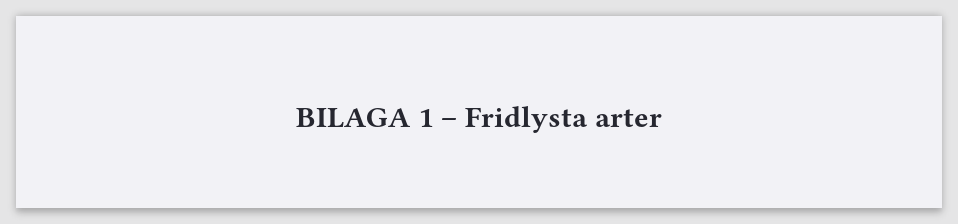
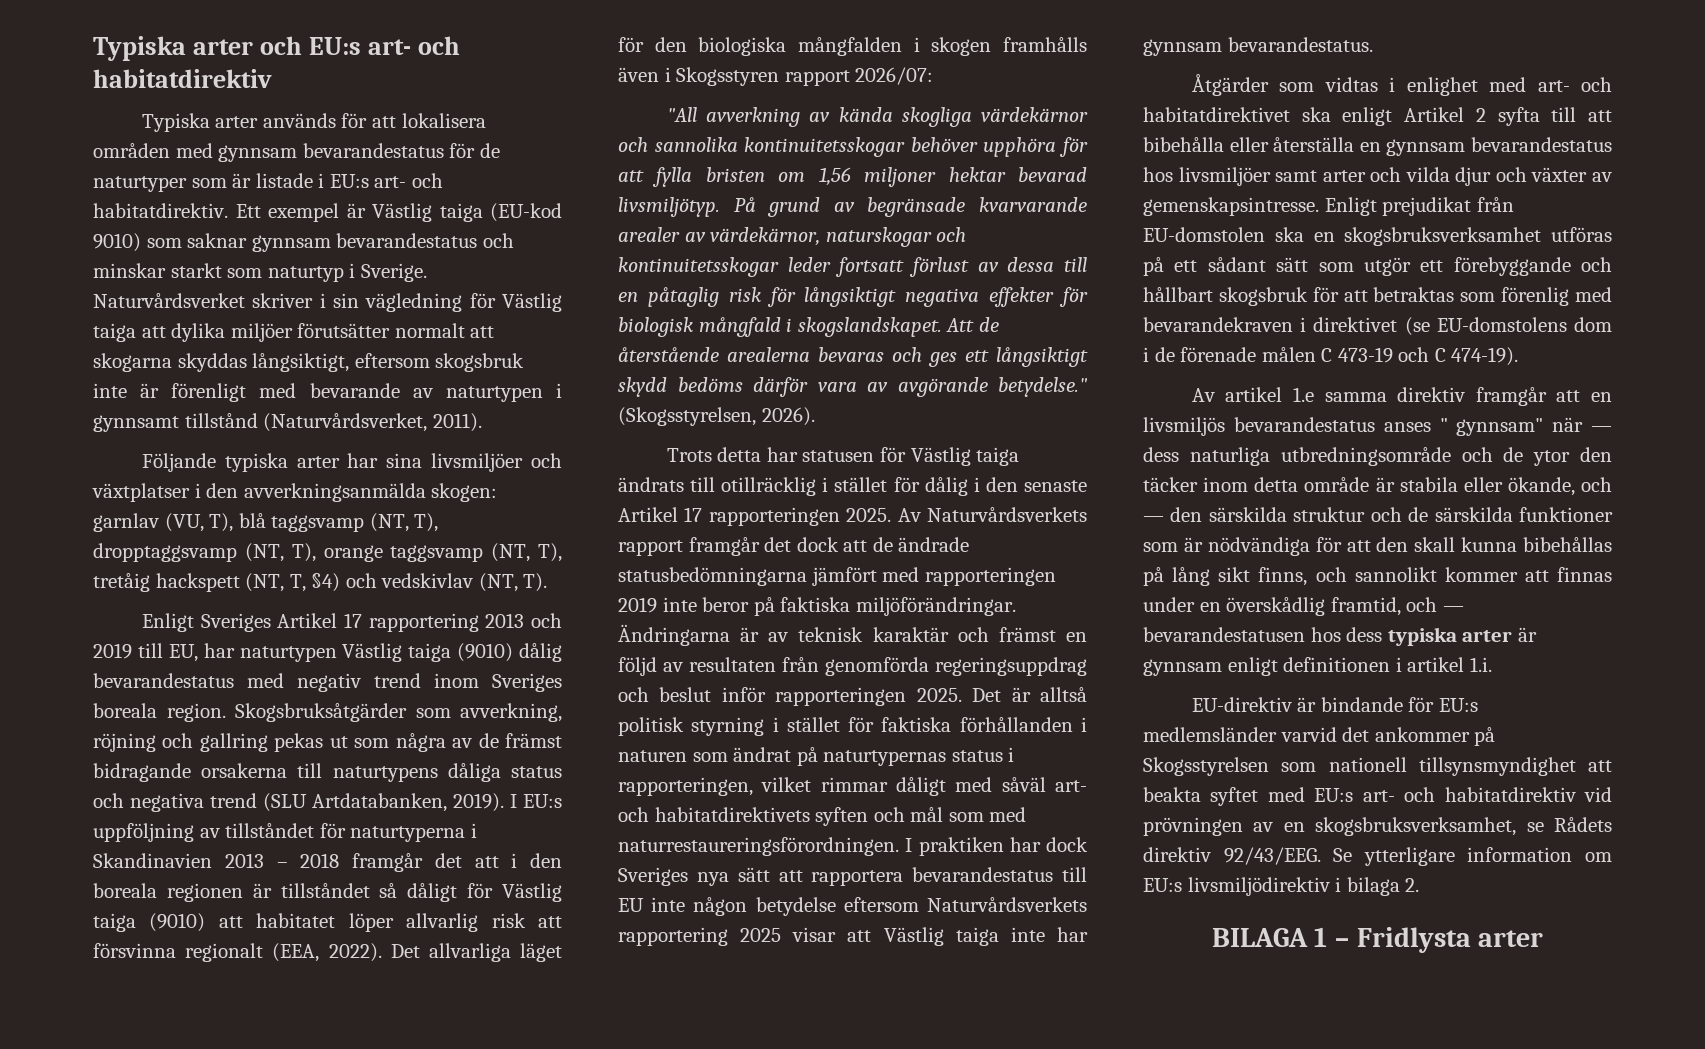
(295, 118) none -> [93,36,461,61] [93,69,272,88] [141,113,486,132] [93,143,500,162] [93,173,443,192] [93,203,562,222] [93,233,514,252] [93,263,427,282] [93,293,562,312] [93,323,495,342] [93,353,525,372] [93,383,562,402] [93,413,482,432] [141,453,562,472] [92,483,498,502] [93,513,439,532] [93,543,562,562] [93,573,548,592] [141,613,562,632] [93,643,562,662] [93,673,562,692] [93,703,562,722] [93,733,562,752] [93,763,562,782] [93,793,562,812] [93,823,477,842] [93,853,562,872] [93,883,562,902] [93,913,562,932] [93,943,562,962] [618,37,1087,56] [618,67,934,86] [666,107,1088,127] [618,137,1088,157] [618,167,1087,187] [618,197,1087,217] [618,227,967,247] [618,257,1087,277] [618,287,1088,307] [618,317,999,337] [618,347,1088,367] [618,377,1088,397] [618,407,815,426] [666,447,1020,466] [618,477,1087,496] [618,507,1087,526] [618,537,970,556] [618,567,1056,586] [618,597,1016,616] [618,624,1087,646] [618,657,1087,676] [618,687,1087,706] [618,717,1087,736] [618,747,1015,766] [618,777,1087,796] [618,807,1027,826] [618,837,1088,856] [618,867,1087,886] [618,897,1087,916] [618,927,1088,946] [1143,37,1373,56] [1191,74,1612,96] [1143,107,1612,126] [1143,137,1612,156] [1143,167,1612,186] [1143,197,1514,216] [1143,227,1612,246] [1143,257,1612,276] [1143,287,1612,306] [1143,317,1612,336] [1143,347,1519,366] [1191,387,1612,406] [1143,417,1612,436] [1143,447,1612,466] [1143,477,1612,496] [1143,507,1613,522] [1143,537,1612,556] [1143,567,1612,586] [1143,597,1464,616] [1143,627,1537,646] [1143,657,1492,676] [1191,697,1479,712] [1143,727,1496,746] [1143,757,1612,776] [1143,787,1612,806] [1143,817,1612,836] [1143,847,1612,866] [1143,877,1420,896] Typiska arter och EU:s art- och habitatdirektiv // Typiska arter används för att lokalisera områden med gynnsam bevarandestatus för de naturtyper som är listade i EU:s art- och habitatdirektiv. Ett exempel är Västlig taiga (EU-kod 9010) som saknar gynnsam bevarandestatus och minskar starkt som naturtyp i Sverige. Naturvårdsverket skriver i sin vägledning för Västlig taiga att dylika miljöer förutsätter normalt att skogarna skyddas långsiktigt, eftersom skogsbruk inte är förenligt med bevarande av naturtypen i gynnsamt tillstånd (Naturvårdsverket, 2011). // Följande typiska arter har sina livsmiljöer och växtplatser i den avverkningsanmälda skogen: garnlav (VU, T), blå taggsvamp (NT, T), dropptaggsvamp (NT, T), orange taggsvamp (NT, T), tretåig hackspett (NT, T, §4) och vedskivlav (NT, T). // Enligt Sveriges Artikel 17 rapportering 2013 och 2019 till EU, har naturtypen Västlig taiga (9010) dålig bevarandestatus med negativ trend inom Sveriges boreala region. Skogsbruksåtgärder som avverkning, röjning och gallring pekas ut som några av de främst bidragande orsakerna till naturtypens dåliga status och negativa trend (SLU Artdatabanken, 2019). I EU:s uppföljning av tillståndet för naturtyperna i Skandinavien 2013 – 2018 framgår det att i den boreala regionen är tillståndet så dåligt för Västlig taiga (9010) att habitatet löper allvarlig risk att försvinna regionalt (EEA, 2022). Det allvarliga läget för den biologiska mångfalden i skogen framhålls även i Skogsstyren rapport 2026/07: // "All avverkning av kända skogliga värdekärnor och sannolika kontinuitetsskogar behöver upphöra för att fylla bristen om 1,56 miljoner hektar bevarad livsmiljötyp. På grund av begränsade kvarvarande arealer av värdekärnor, naturskogar och kontinuitetsskogar leder fortsatt förlust av dessa till en påtaglig risk för långsiktigt negativa effekter för biologisk mångfald i skogslandskapet. Att de återstående arealerna bevaras och ges ett långsiktigt skydd bedöms därför vara av avgörande betydelse." (Skogsstyrelsen, 2026). // Trots detta har statusen för Västlig taiga ändrats till otillräcklig i stället för dålig i den senaste Artikel 17 rapporteringen 2025. Av Naturvårdsverkets rapport framgår det dock att de ändrade statusbedömningarna jämfört med rapporteringen 2019 inte beror på faktiska miljöförändringar. Ändringarna är av teknisk karaktär och främst en följd av resultaten från genomförda regeringsuppdrag och beslut inför rapporteringen 2025. Det är alltså politisk styrning i stället för faktiska förhållanden i naturen som ändrat på naturtypernas status i rapporteringen, vilket rimmar dåligt med såväl art- och habitatdirektivets syften och mål som med naturrestaureringsförordningen. I praktiken har dock Sveriges nya sätt att rapportera bevarandestatus till EU inte någon betydelse eftersom Naturvårdsverkets rapportering 2025 visar att Västlig taiga inte har gynnsam bevarandestatus. // Åtgärder som vidtas i enlighet med art- och habitatdirektivet ska enligt Artikel 2 syfta till att bibehålla eller återställa en gynnsam bevarandestatus hos livsmiljöer samt arter och vilda djur och växter av gemenskapsintresse. Enligt prejudikat från EU-domstolen ska en skogsbruksverksamhet utföras på ett sådant sätt som utgör ett förebyggande och hållbart skogsbruk för att betraktas som förenlig med bevarandekraven i direktivet (se EU-domstolens dom i de förenade målen C 473-19 och C 474-19). // Av artikel 1.e samma direktiv framgår att en livsmiljös bevarandestatus anses " gynnsam" när — dess naturliga utbredningsområde och de ytor den täcker inom detta område är stabila eller ökande, och — den särskilda struktur och de särskilda funktioner som är nödvändiga för att den skall kunna bibehållas på lång sikt finns, och sannolikt kommer att finnas under en överskådlig framtid, och — bevarandestatusen hos dess typiska arter är gynnsam enligt definitionen i artikel 1.i. // EU-direktiv är bindande för EU:s medlemsländer varvid det ankommer på Skogsstyrelsen som nationell tillsynsmyndighet att beakta syftet med EU:s art- och habitatdirektiv vid prövningen av en skogsbruksverksamhet, se Rådets direktiv 92/43/EEG. Se ytterligare information om EU:s livsmiljödirektiv i bilaga 2. //

